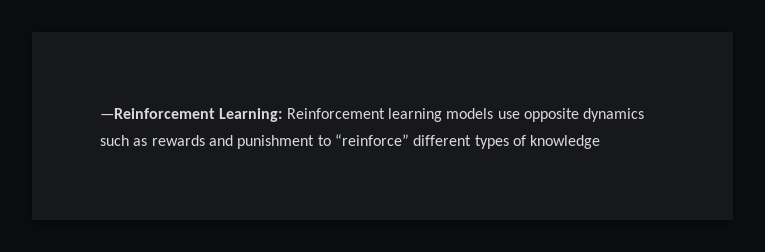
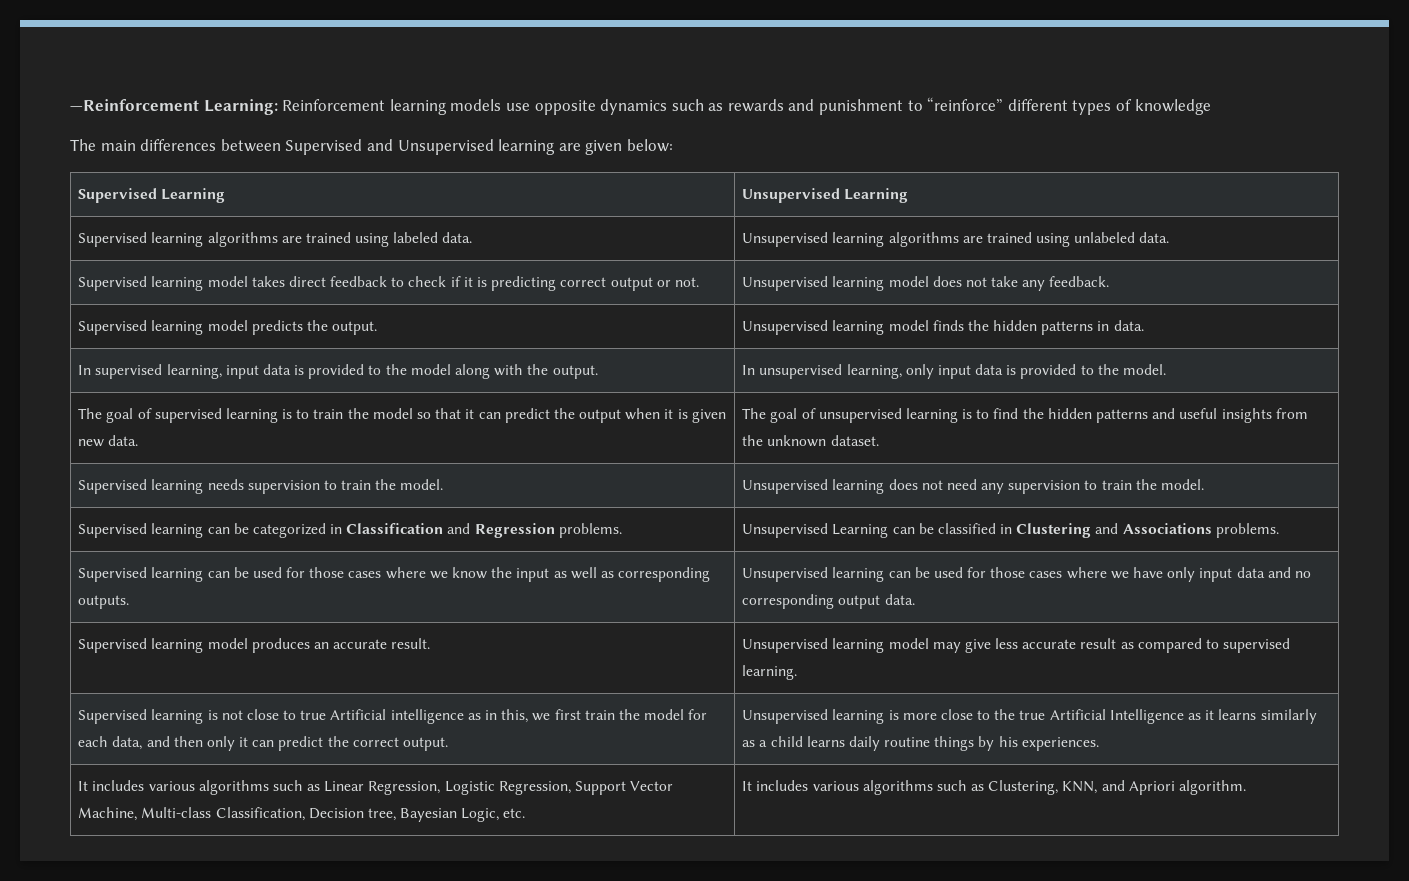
(601, 142) none -> [70,139,673,155] [78,188,226,203] [742,188,909,203] [78,232,473,247] [742,232,1170,247] [78,276,699,291] [742,276,1110,291] [78,320,378,335] [742,320,1144,335] [78,364,598,379] [742,364,1166,379] [78,408,726,423] [78,435,139,447] [742,408,1308,423] [742,435,879,447] [78,479,444,494] [742,479,1204,494] [78,523,622,538] [742,523,1279,538] [78,567,711,582] [78,595,130,609] [742,567,1311,582] [742,594,915,609] [78,638,431,653] [742,638,1291,653] [742,665,798,680] [78,709,708,724] [78,736,448,751] [742,709,1317,724] [742,736,1099,751] [78,780,674,795] [78,807,526,822] [742,780,1246,795] // The main differences between Supervised and Unsupervised learning are given below: // Supervised Learning | Unsupervised Learning // Supervised learning algorithms are trained using labeled data. | Unsupervised learning algorithms are trained using unlabeled data. // Supervised learning model takes direct feedback to check if it is predicting correct output or not. | Unsupervised learning model does not take any feedback. // Supervised learning model predicts the output. | Unsupervised learning model finds the hidden patterns in data. // In supervised learning, input data is provided to the model along with the output. | In unsupervised learning, only input data is provided to the model. // The goal of supervised learning is to train the model so that it can predict the output when it is given new data. | The goal of unsupervised learning is to find the hidden patterns and useful insights from the unknown dataset. // Supervised learning needs supervision to train the model. | Unsupervised learning does not need any supervision to train the model. // Supervised learning can be categorized in Classification and Regression problems. | Unsupervised Learning can be classified in Clustering and Associations problems. // Supervised learning can be used for those cases where we know the input as well as corresponding outputs. | Unsupervised learning can be used for those cases where we have only input data and no corresponding output data. // Supervised learning model produces an accurate result. | Unsupervised learning model may give less accurate result as compared to supervised learning. // Supervised learning is not close to true Artificial intelligence as in this, we first train the model for each data, and then only it can predict the correct output. | Unsupervised learning is more close to the true Artificial Intelligence as it learns similarly as a child learns daily routine things by his experiences. // It includes various algorithms such as Linear Regression, Logistic Regression, Support Vector Machine, Multi-class Classification, Decision tree, Bayesian Logic, etc. | It includes various algorithms such as Clustering, KNN, and Apriori algorithm.

